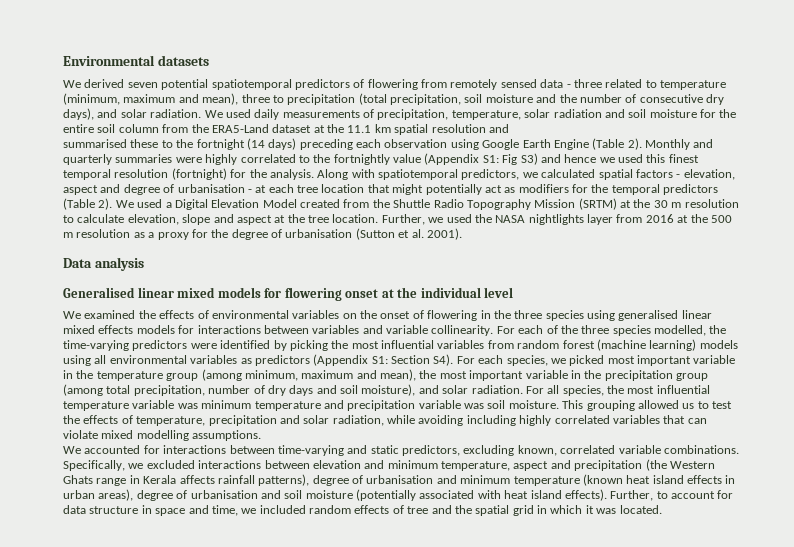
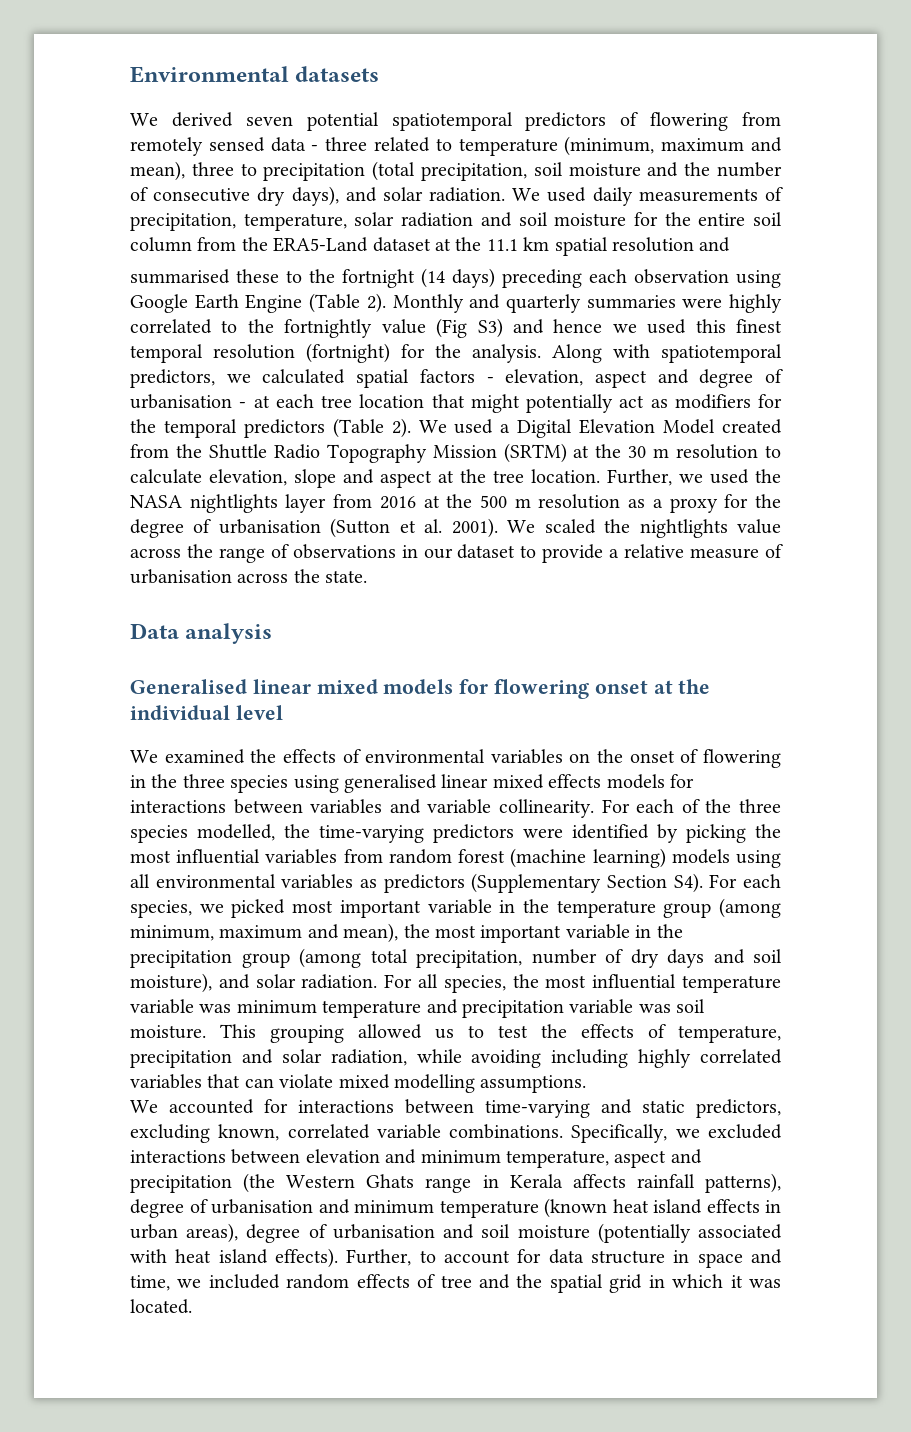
[424,153,518,165] (Appendix S1: Fig -> [436,318,468,338] (Fig
(462, 234) none -> [507,519,781,538] [130,544,783,563] [130,569,368,584] We scaled the nightlights value across the range of observations in our dataset to provide a relative measure of urbanisation across the state.
[313,354,388,366] (Appendix S1: -> [471,873,602,893] (Supplementary

